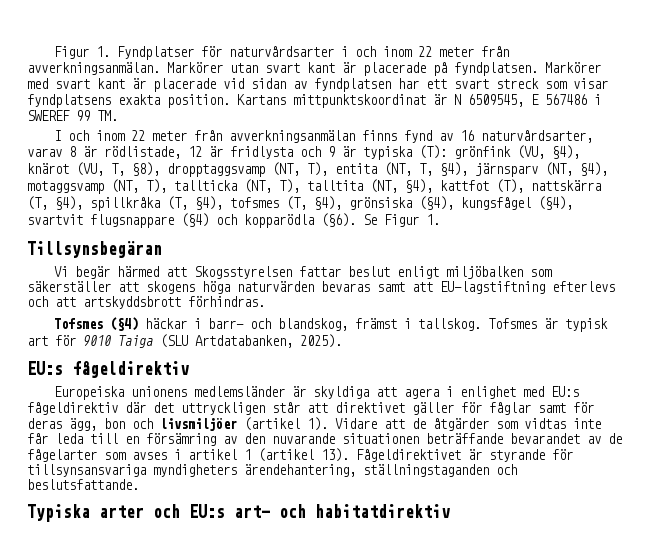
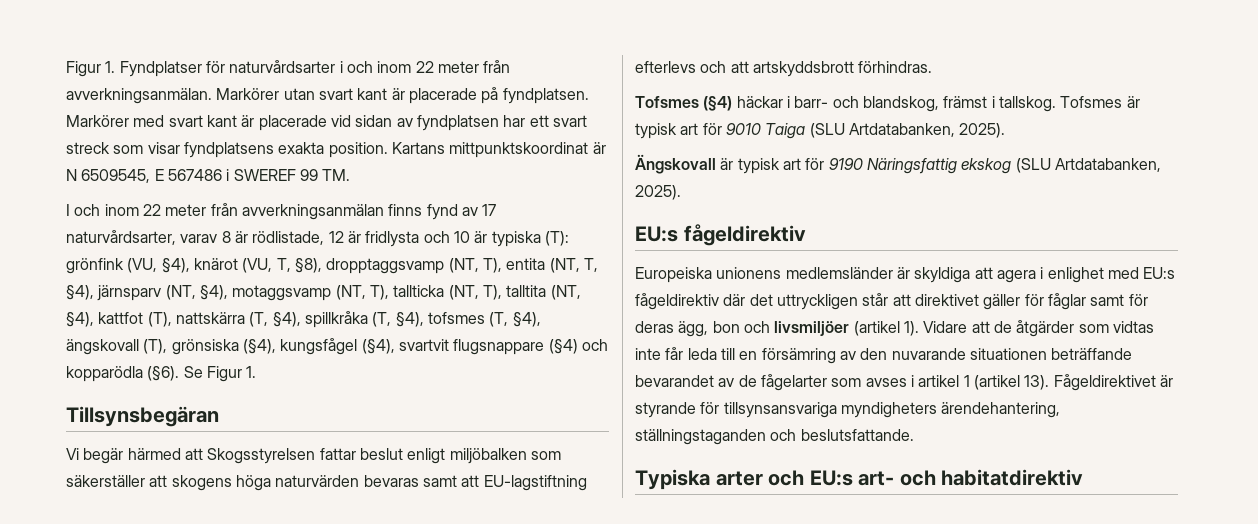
[459,130,474,141] 16 -> [482,204,497,216] 17
[328,146,335,157] 9 -> [453,231,470,243] 10
(342, 203) none -> [66,339,168,355] ängskovall (T),
(342, 341) none -> [635,154,1161,174] [635,185,681,200] // Ängskovall är typisk art för 9190 Näringsfattig ekskog (SLU Artdatabanken, 2025).

